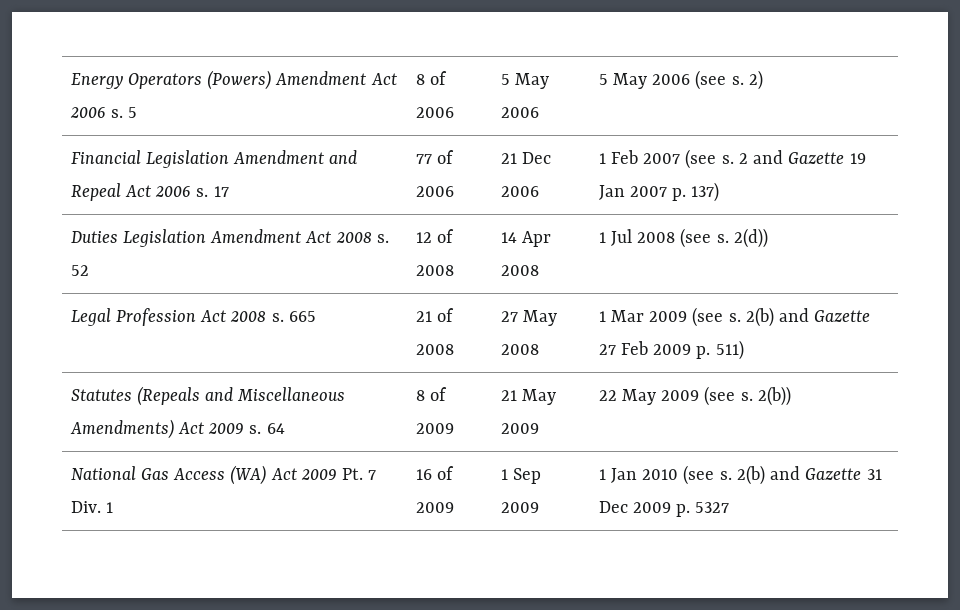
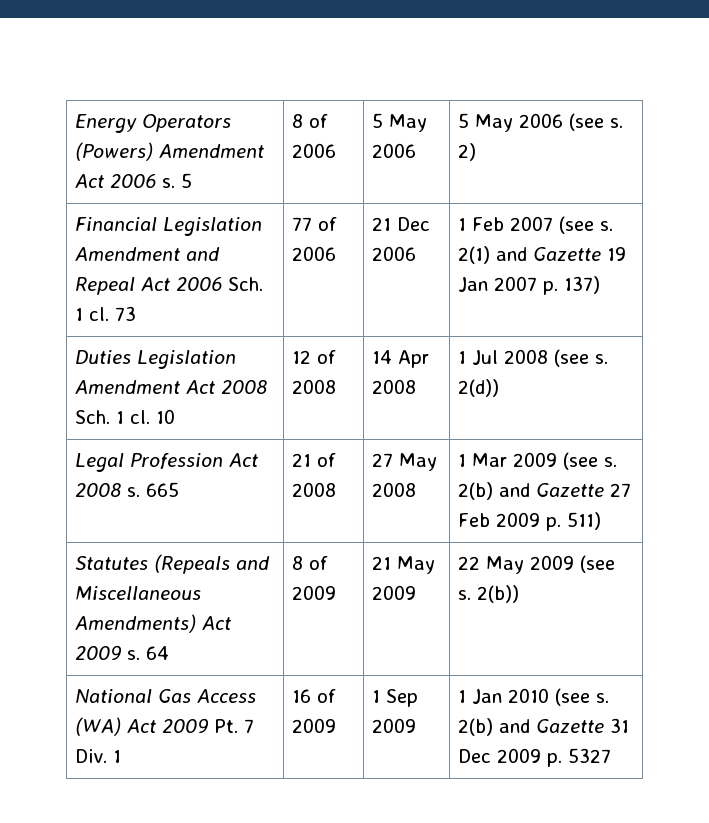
[196,186,229,197] s. 17 -> [228,277,264,291] [75,306,137,321] Sch. 1 cl. 73
[738,153,748,164] 2 -> [458,246,491,264] 2(1)
[376,234,389,243] [70,265,89,276] s. 52 -> [75,409,176,424] Sch. 1 cl. 10

